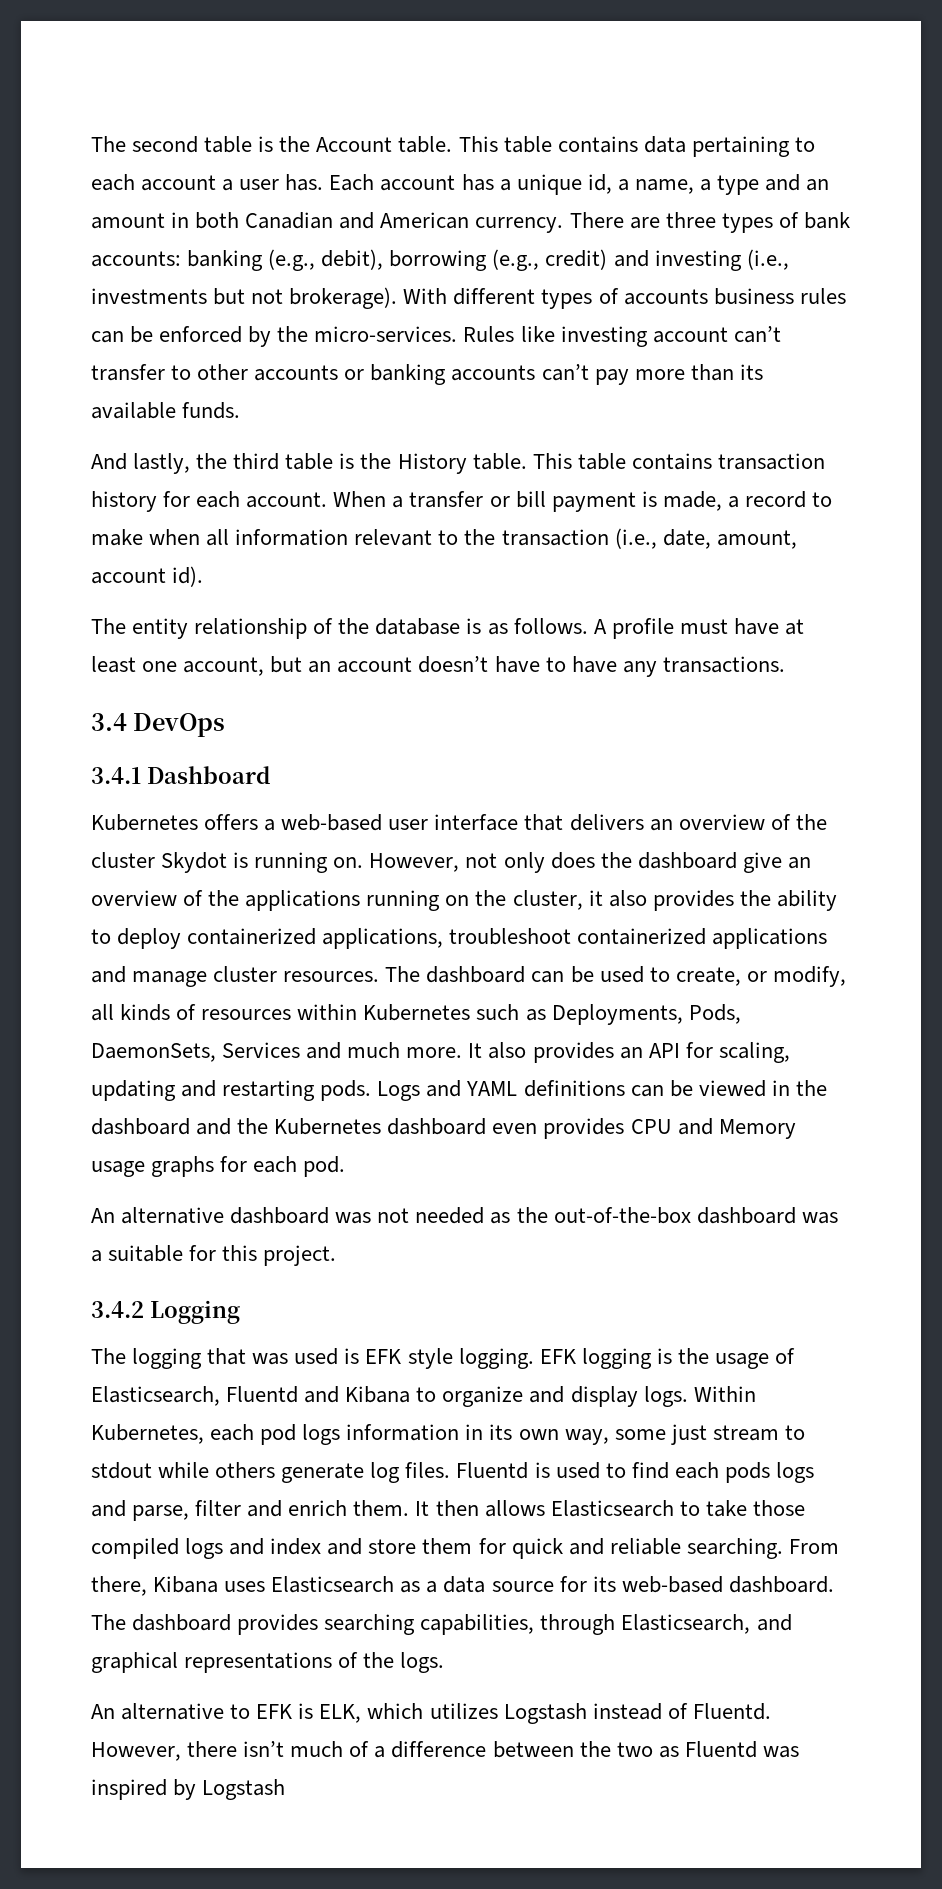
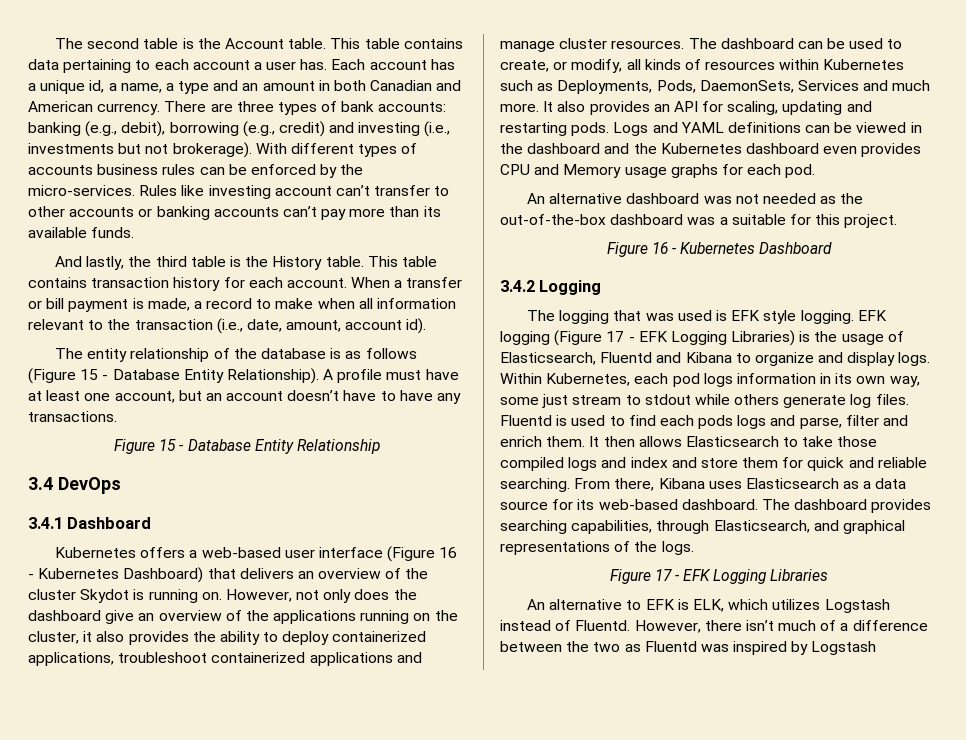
[513,618,588,634] follows. -> [365,348,417,359] [28,368,319,384] follows (Figure 15 - Database Entity Relationship).
(785, 664) none -> [114,439,380,454] // Figure 15 - Database Entity Relationship
(519, 822) none -> [387,546,458,562] [28,567,204,583] (Figure 16 - Kubernetes Dashboard)
(337, 1255) none -> [606,242,833,257] // Figure 16 - Kubernetes Dashboard
(652, 1358) none -> [554,330,796,346] (Figure 17 - EFK Logging Libraries)
(445, 1662) none -> [609,569,829,584] // Figure 17 - EFK Logging Libraries

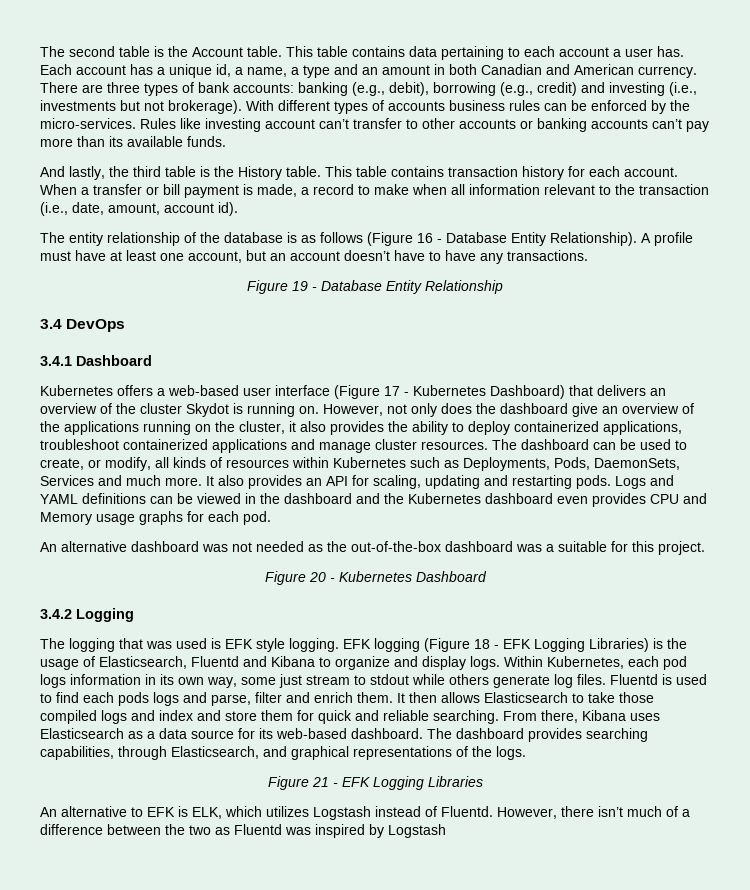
[80,369,99,380] 15 -> [417,233,433,243] 16
[159,439,177,451] 15 -> [292,281,308,291] 19
[439,547,458,558] 16 -> [384,386,400,396] 17
[651,242,668,254] 16 -> [308,572,326,582] 20
[606,331,625,342] 17 -> [474,639,490,649] 18
[654,569,672,581] 17 -> [311,777,329,787] 21

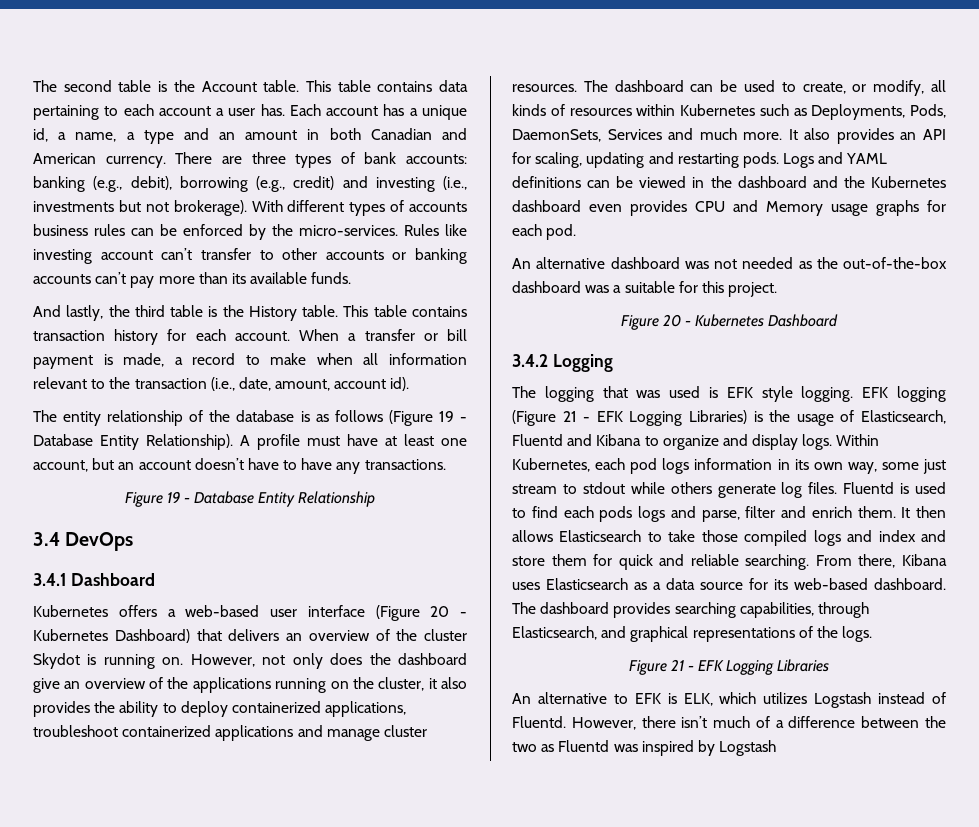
[417,233,433,243] 16 -> [438,411,454,422] 19
[384,386,400,396] 17 -> [430,606,450,617] 20
[474,639,490,649] 18 -> [562,411,577,422] 21

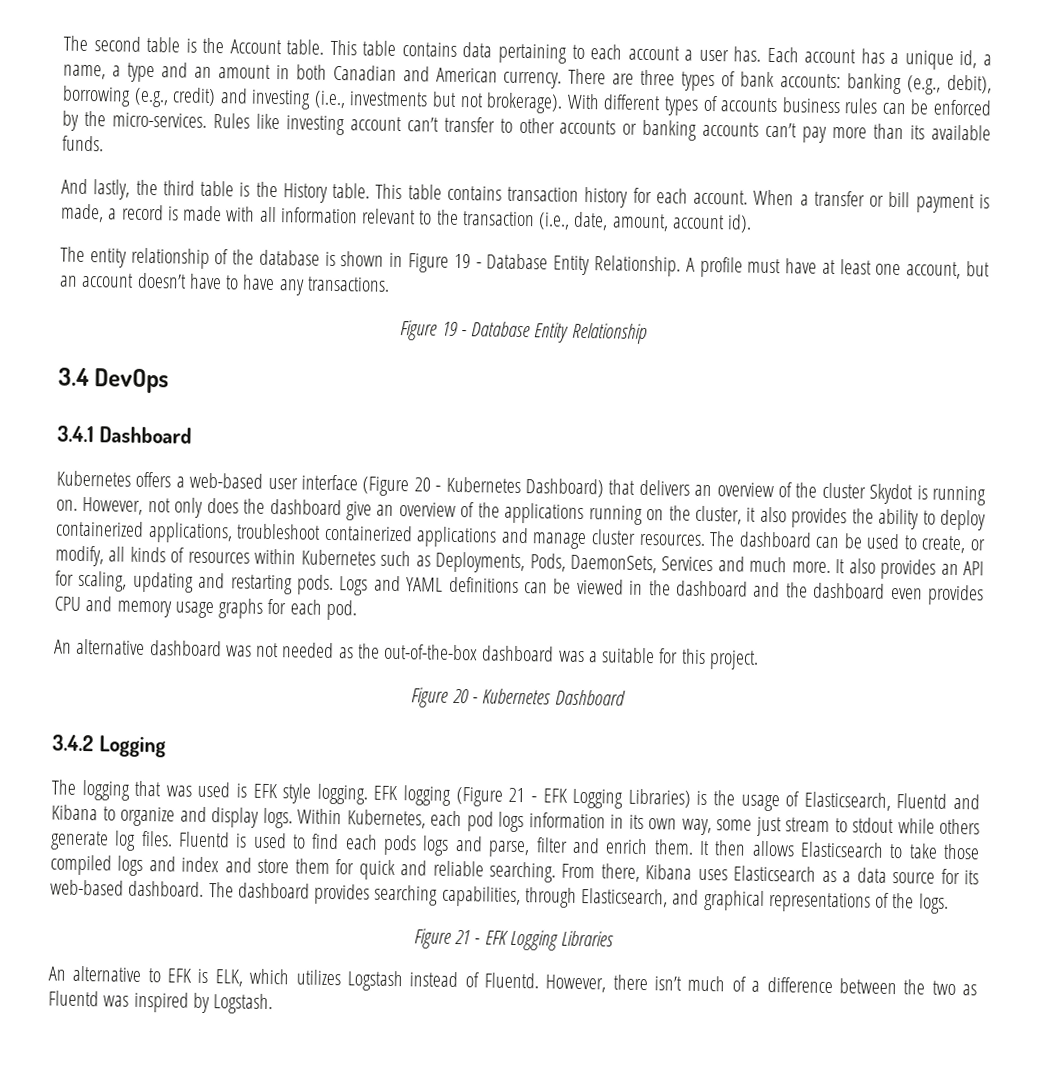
[245,353,353,365] to make when -> [166,205,256,222] is made with
[315,410,467,426] [33,434,233,450] as follows (Figure 19 - Database Entity Relationship). -> [340,251,681,277] shown in Figure 19 - Database Entity Relationship.
[871,176,946,188] Kubernetes -> (808, 590) none
[766,201,823,216] Memory -> [116,600,172,618] memory
[719,740,777,756] Logstash -> [213,993,274,1015] Logstash.

